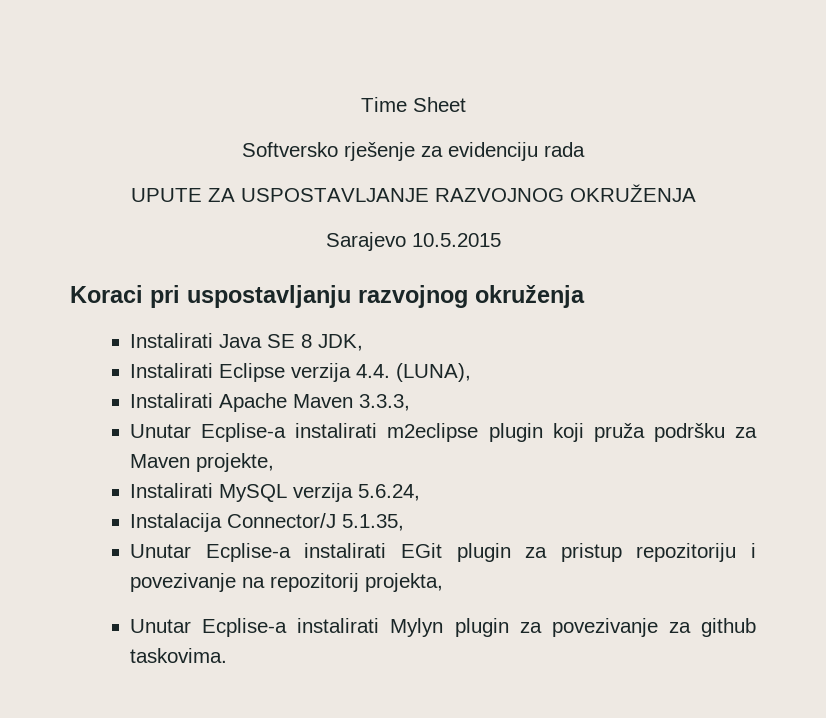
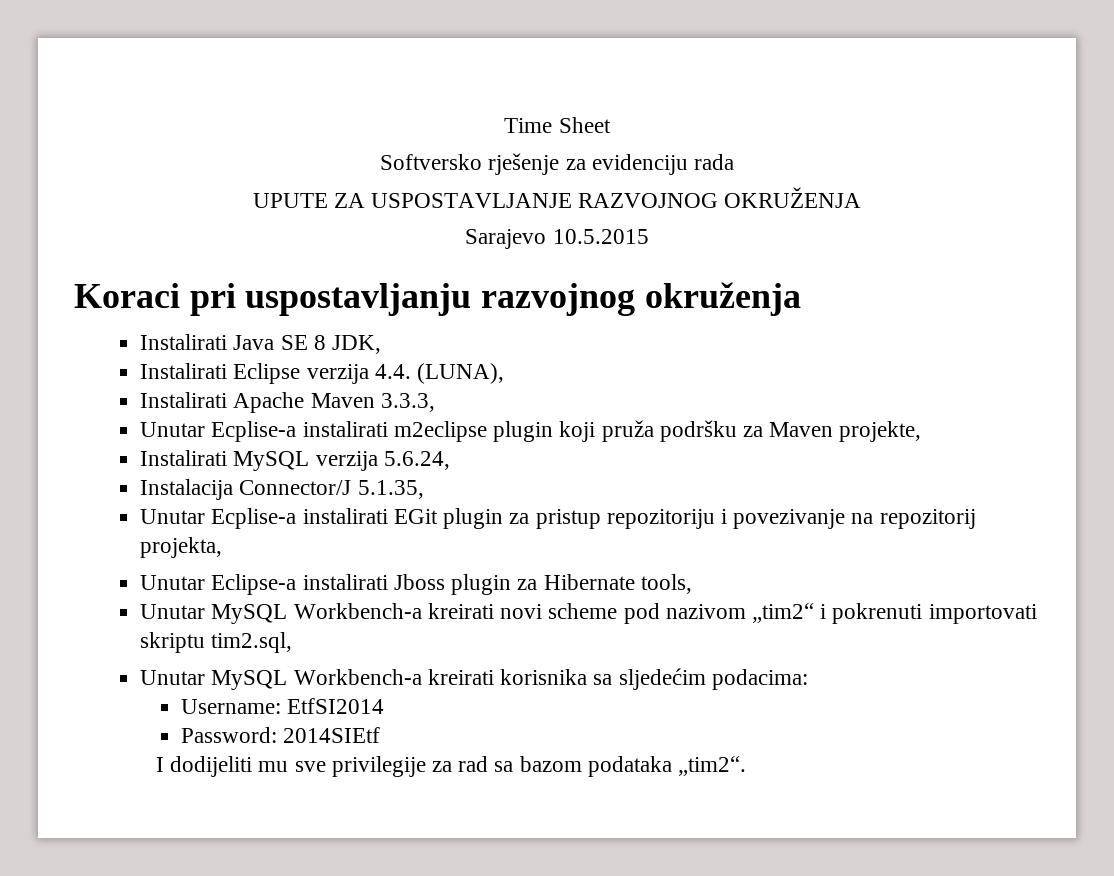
[202,618,756,637] [130,648,228,663] Ecplise-a instalirati Mylyn plugin za povezivanje za github taskovima. -> [211,574,692,595] [140,603,1037,624] [140,632,293,653] [140,668,808,690] [181,698,385,714] [181,727,381,743] [155,756,747,777] Eclipse-a instalirati Jboss plugin za Hibernate tools, // Unutar MySQL Workbench-a kreirati novi scheme pod nazivom „tim2“ i pokrenuti importovati skriptu tim2.sql, // Unutar MySQL Workbench-a kreirati korisnika sa sljedećim podacima: // Username: EtfSI2014 // Password: 2014SIEtf // I dodijeliti mu sve privilegije za rad sa bazom podataka „tim2“.

